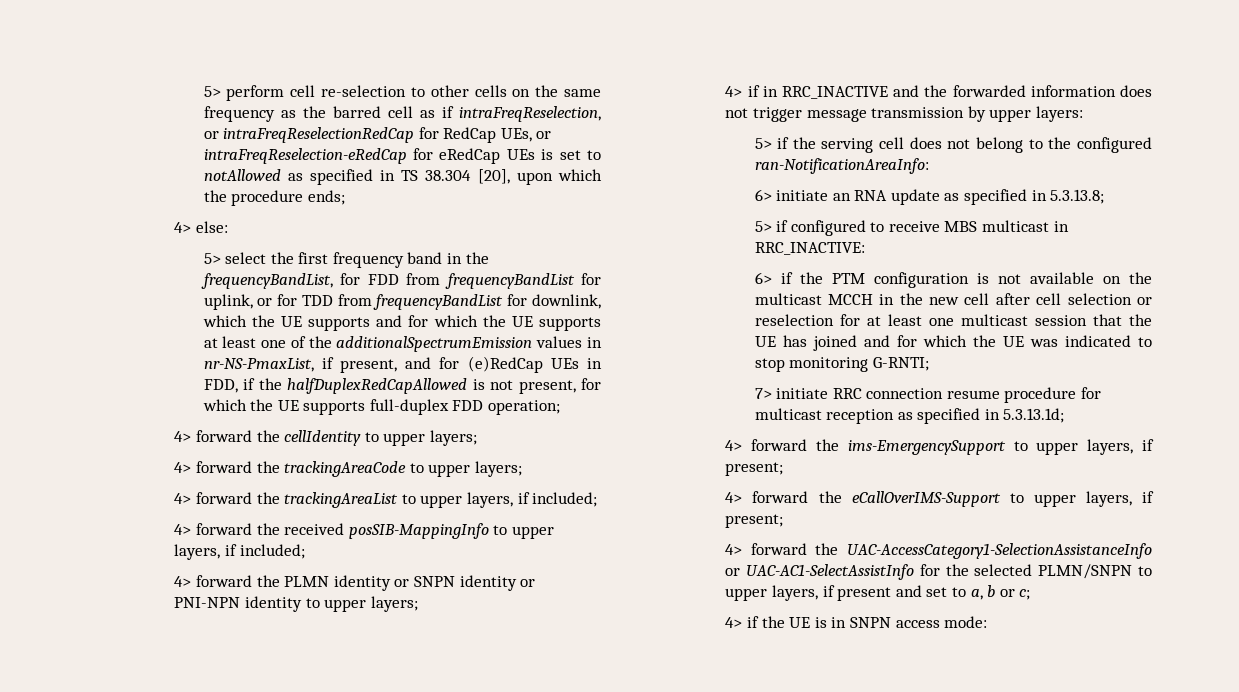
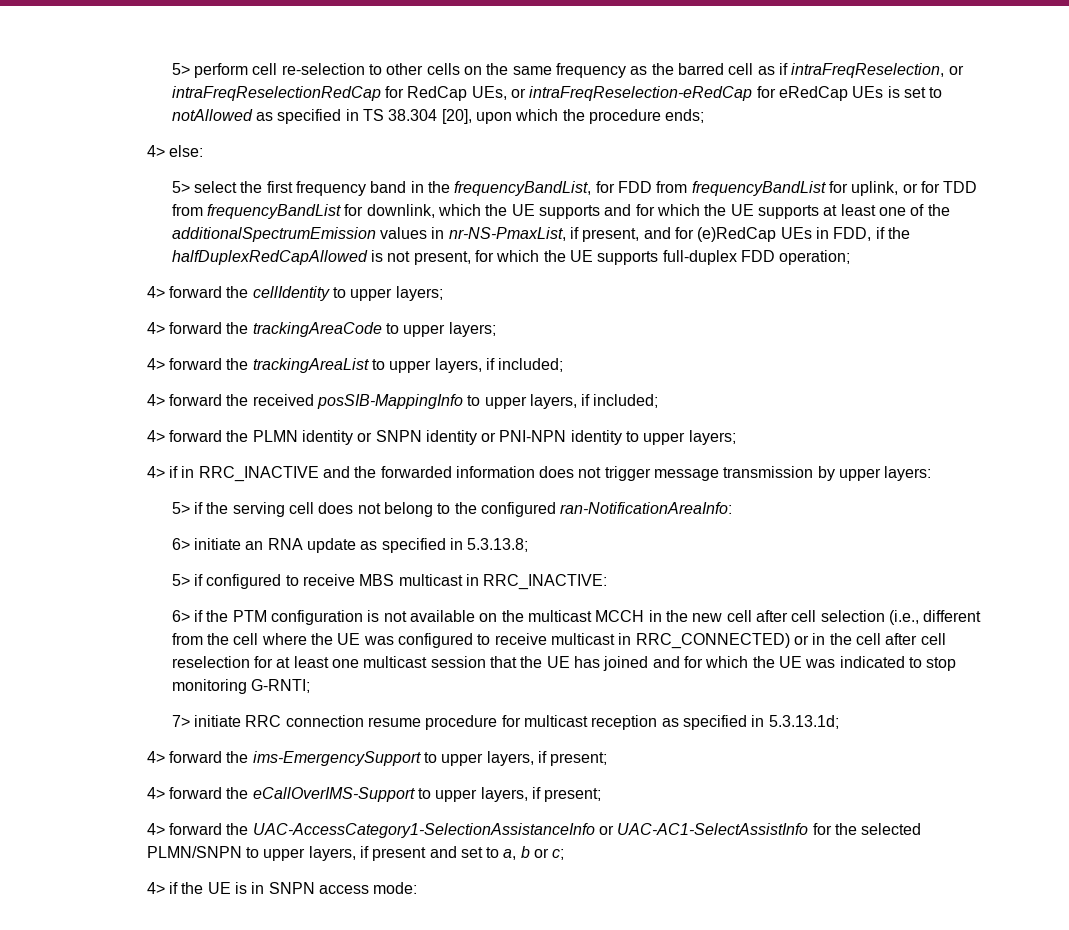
[1137,297,1153,305] or -> [888,610,982,625] [171,633,946,649] (i.e., different from the cell where the UE was configured to receive multicast in RRC_CONNECTED) or in the cell after cell

